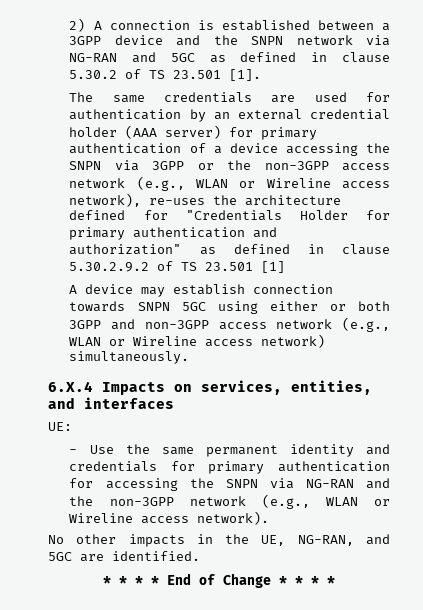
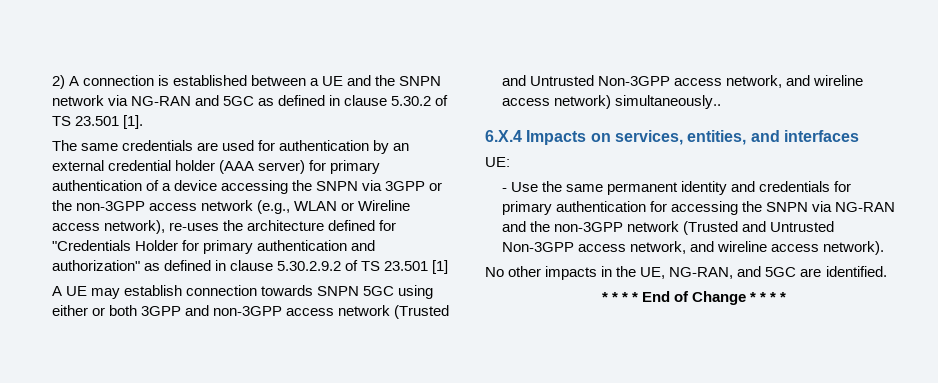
[69,35,163,45] 3GPP device -> [322,76,344,86] UE
[85,284,134,294] device -> [66,286,88,296] UE
[342,317,390,332] [69,336,198,346] (e.g., WLAN or Wireline -> [394,305,450,319] [501,75,864,88] (Trusted and Untrusted Non-3GPP access network, and wireline
[69,351,190,364] simultaneously. -> [615,95,722,109] simultaneously..
[261,494,390,509] [69,513,134,523] (e.g., WLAN or Wireline -> [683,221,835,235] [501,241,768,254] (Trusted and Untrusted Non-3GPP access network, and wireline

